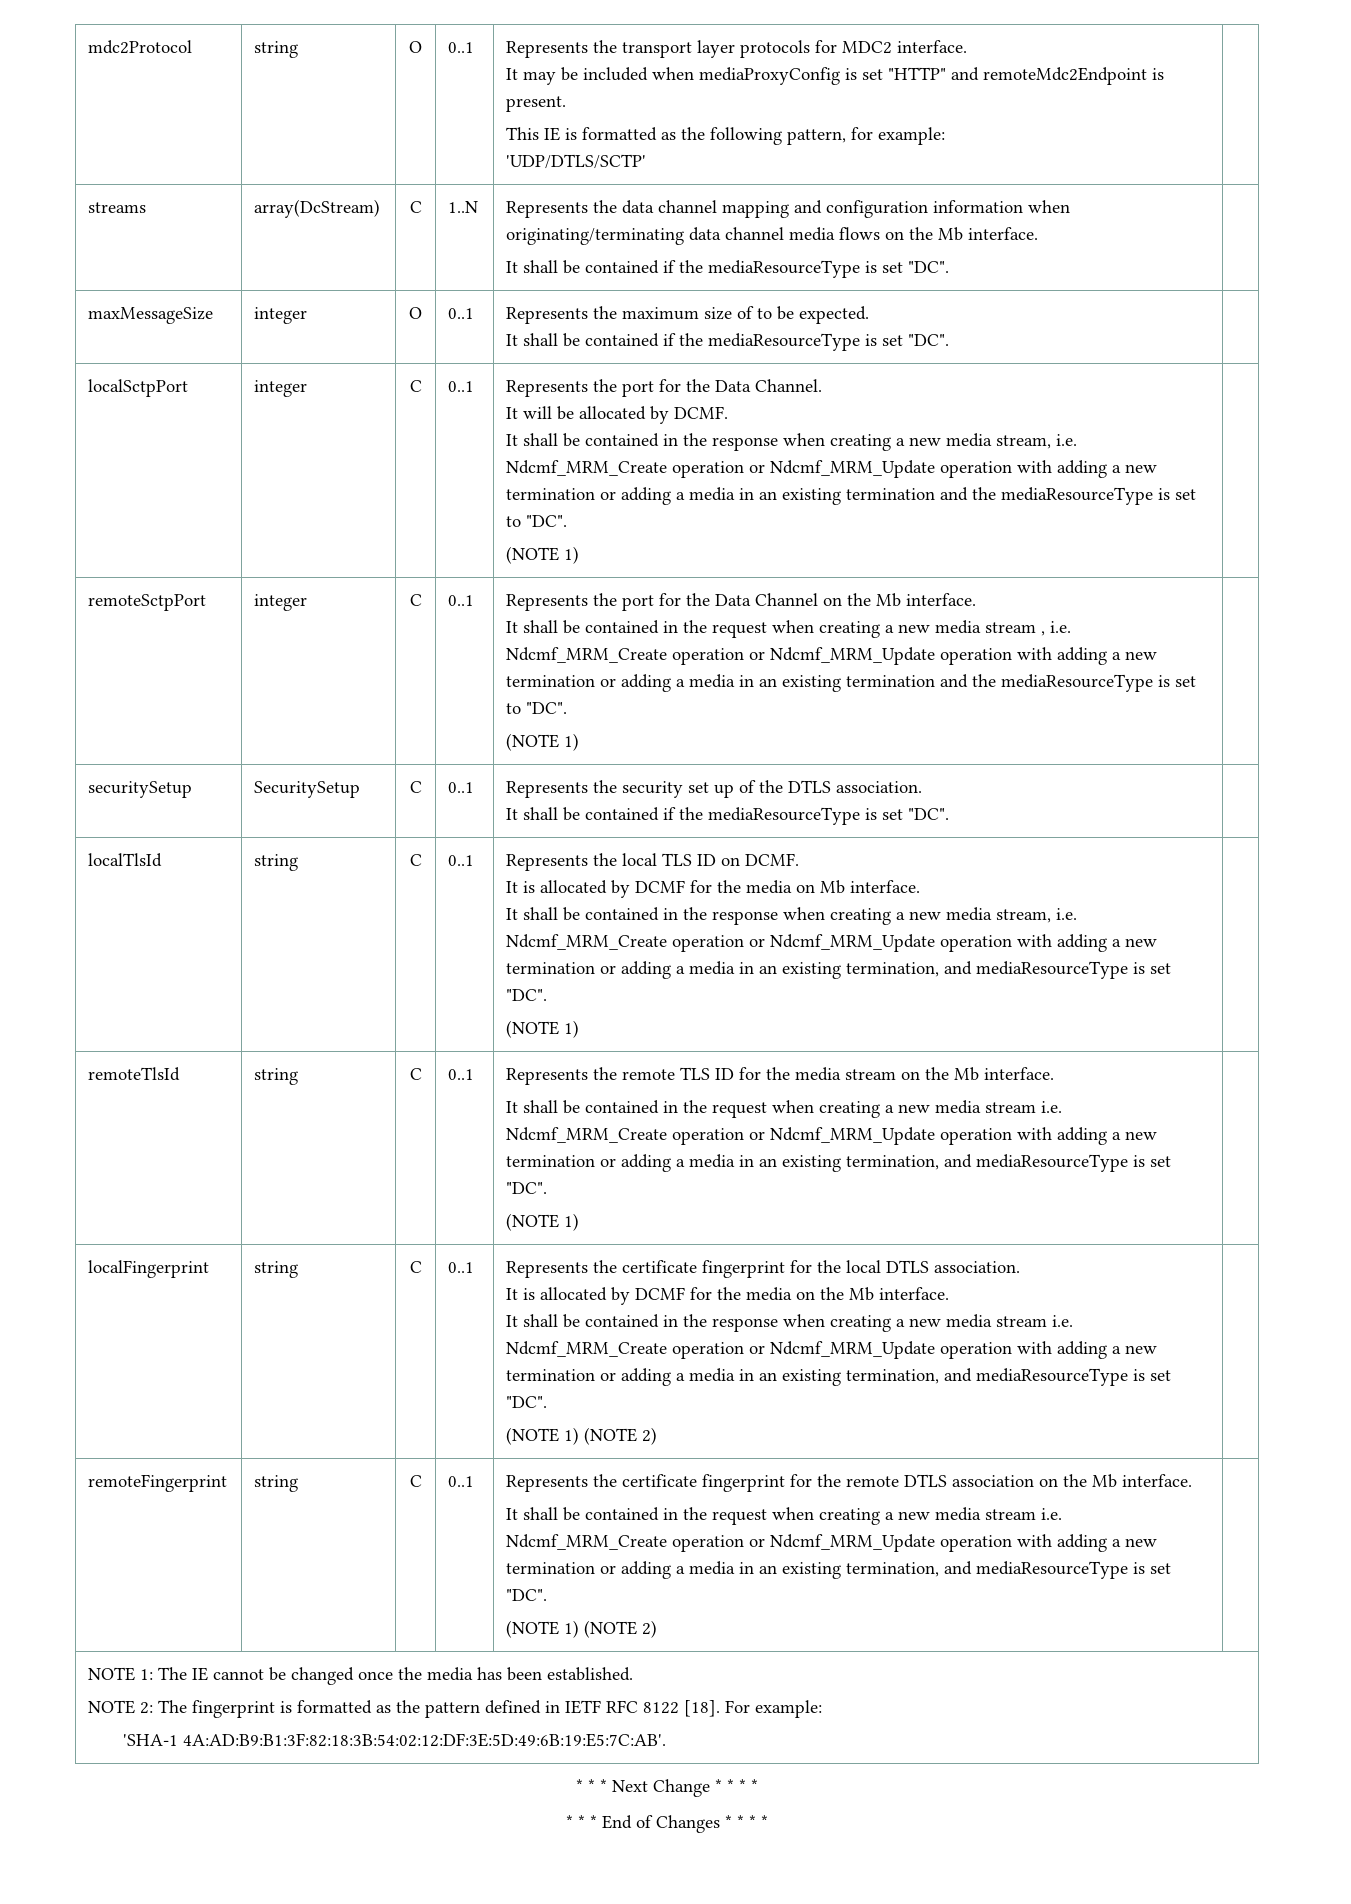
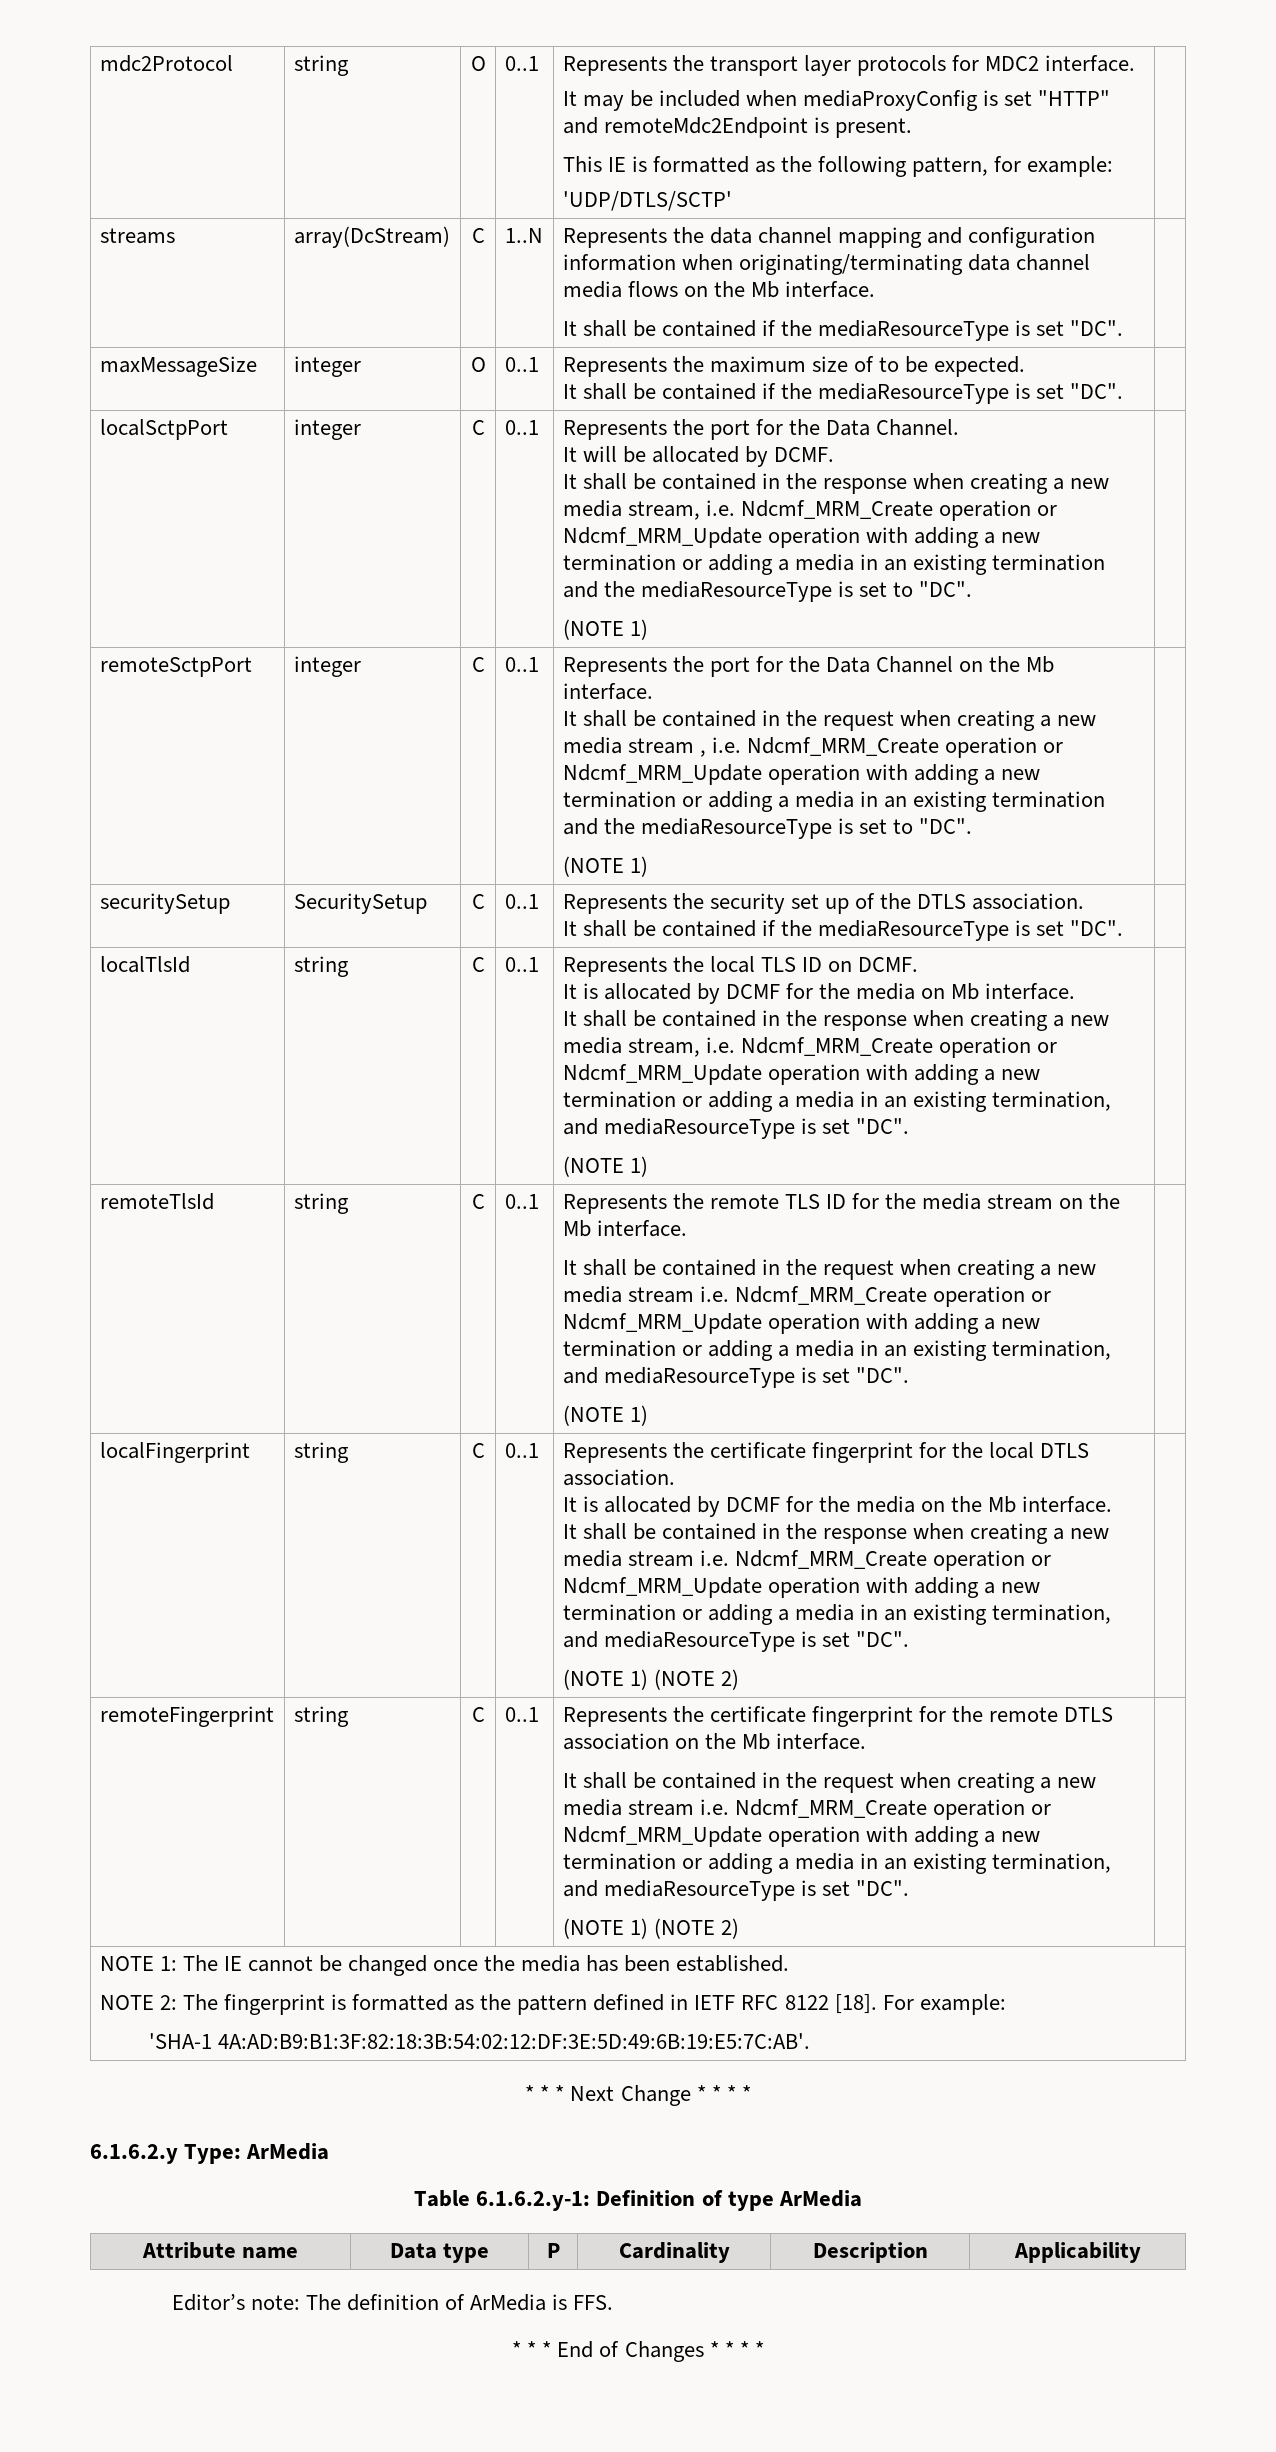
(758, 1785) none -> [90,2143,330,2164] [414,2190,862,2211] [141,2242,299,2259] [389,2243,490,2263] [546,2243,560,2258] [618,2242,730,2263] [812,2242,928,2263] [1013,2242,1141,2263] [171,2294,614,2311] // 6.1.6.2.y Type: ArMedia // Table 6.1.6.2.y-1: Definition of type ArMedia // Attribute name | Data type | P | Cardinality | Description | Applicability // Editor’s note: The definition of ArMedia is FFS.

